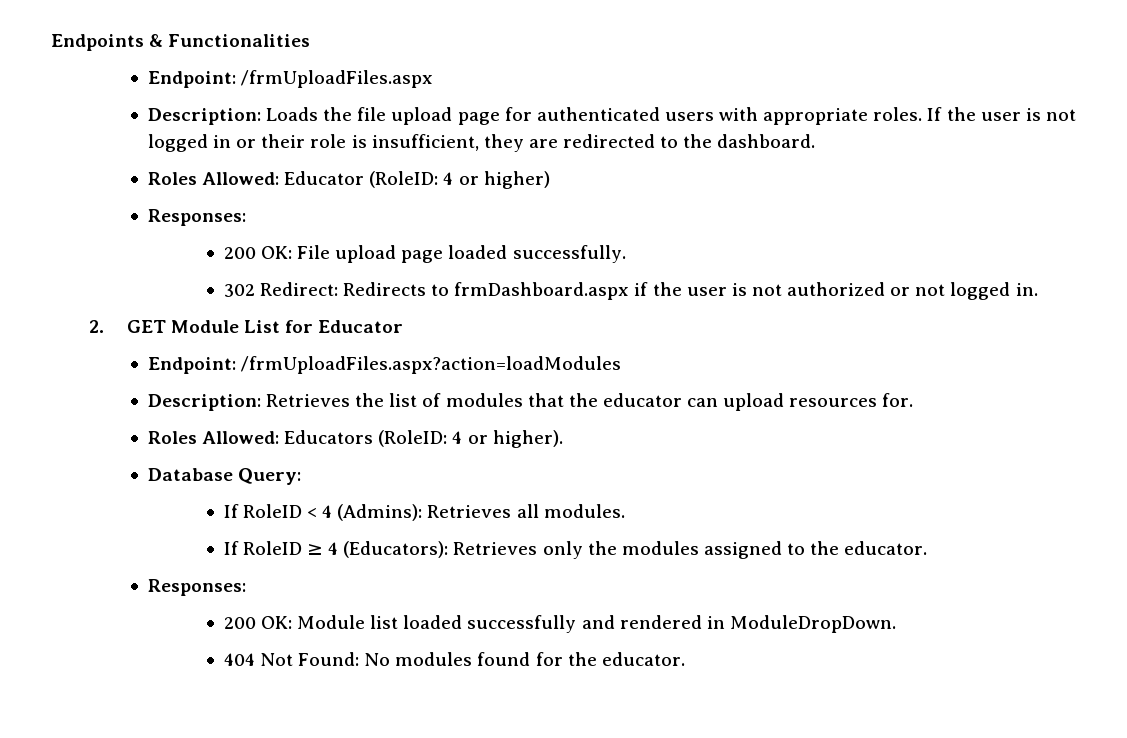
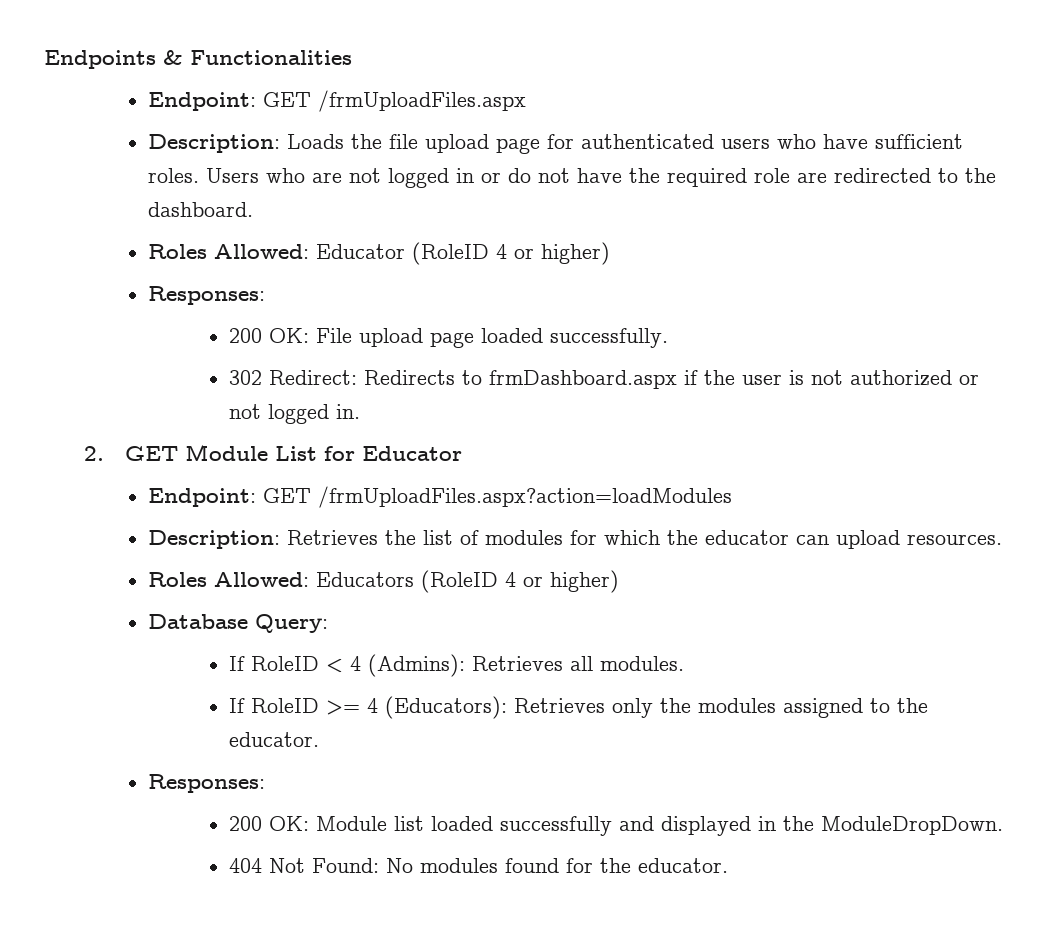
(236, 79) none -> [263,92,312,107] GET
[719,107,1076,125] [147,134,524,152] with appropriate roles. If the user is not logged in or their role is insufficient, they -> [777,134,964,149] [148,168,791,188] who have sufficient roles. Users who are not logged in or do not have the required role
[369,171,439,188] (RoleID: -> [412,242,490,265] (RoleID
(236, 365) none -> [263,488,312,503] GET
[527,393,564,407] that -> [570,530,661,545] for which
[789,393,914,407] resources for. -> [907,534,1003,545] resources.
[378,430,563,448] (RoleID: 4 or higher). -> [421,570,620,593] (RoleID 4 or higher)
[307,544,324,555] ≥ -> [325,700,360,715] >=
[619,615,725,629] rendered in -> [660,816,814,836] displayed in the

